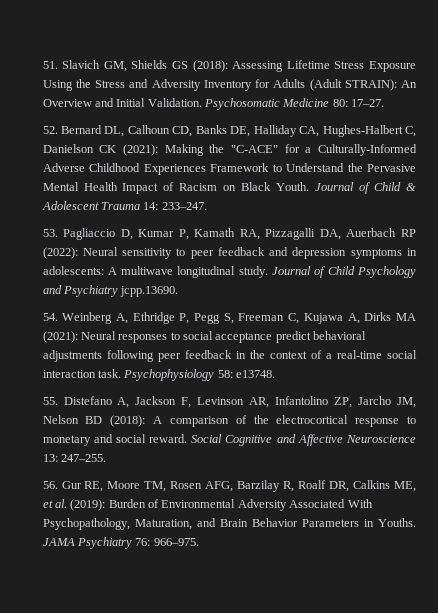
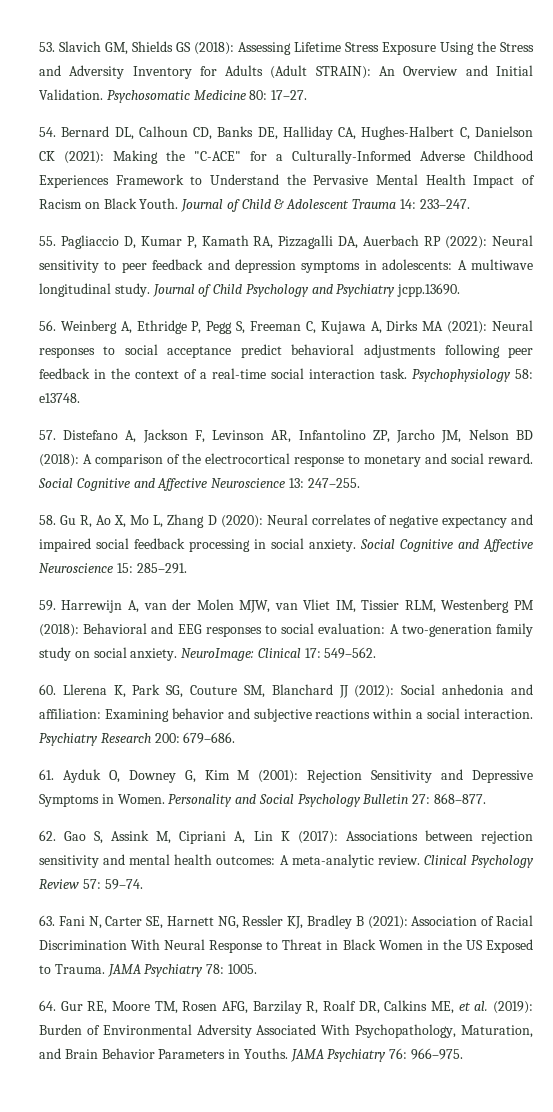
[42,61,58,69] 51. -> [38,42,55,52] 53.
[42,126,58,134] 52. -> [38,127,56,137] 54.
[42,229,58,237] 53. -> [38,236,56,246] 55.
[42,313,58,321] 54. -> [38,320,56,331] 56.
[42,397,58,405] 55. -> [38,430,56,440] 57.
[42,481,58,489] 56. -> [38,514,533,528] [38,538,533,552] [38,563,187,574] [38,599,534,613] [38,623,533,637] [38,647,377,661] [38,684,533,698] [38,708,534,722] [38,732,236,746] [38,769,533,783] [38,793,486,807] [38,830,533,844] [38,854,534,868] [38,879,143,890] [38,915,533,929] [38,939,533,953] [38,964,257,977] [38,1000,56,1011] 58. Gu R, Ao X, Mo L, Zhang D (2020): Neural correlates of negative expectancy and impaired social feedback processing in social anxiety. Social Cognitive and Affective Neuroscience 15: 285–291. // 59. Harrewijn A, van der Molen MJW, van Vliet IM, Tissier RLM, Westenberg PM (2018): Behavioral and EEG responses to social evaluation: A two-generation family study on social anxiety. NeuroImage: Clinical 17: 549–562. // 60. Llerena K, Park SG, Couture SM, Blanchard JJ (2012): Social anhedonia and affiliation: Examining behavior and subjective reactions within a social interaction. Psychiatry Research 200: 679–686. // 61. Ayduk O, Downey G, Kim M (2001): Rejection Sensitivity and Depressive Symptoms in Women. Personality and Social Psychology Bulletin 27: 868–877. // 62. Gao S, Assink M, Cipriani A, Lin K (2017): Associations between rejection sensitivity and mental health outcomes: A meta-analytic review. Clinical Psychology Review 57: 59–74. // 63. Fani N, Carter SE, Harnett NG, Ressler KJ, Bradley B (2021): Association of Racial Discrimination With Neural Response to Threat in Black Women in the US Exposed to Trauma. JAMA Psychiatry 78: 1005. // 64.

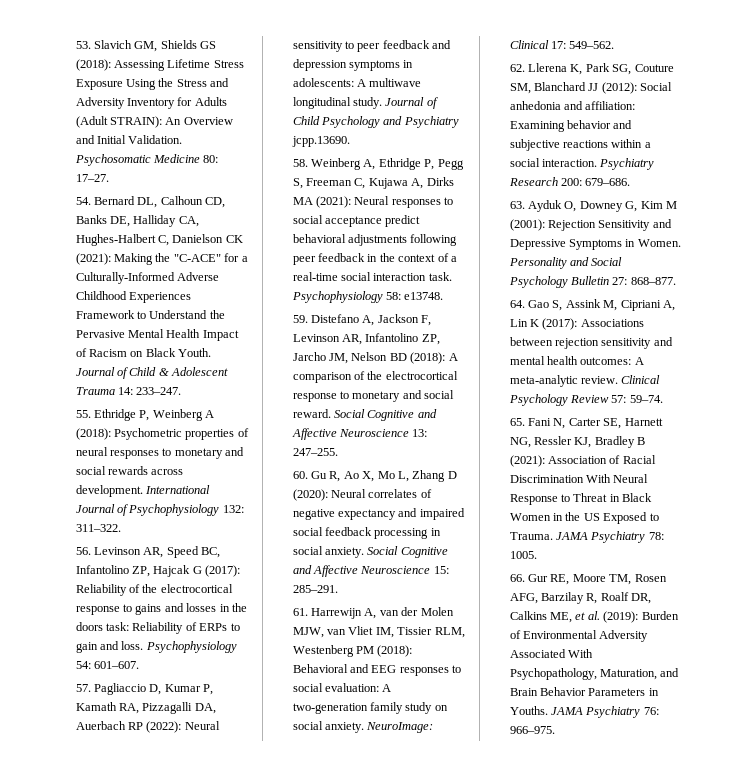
(56, 241) none -> [94,409,215,421] [75,428,249,440] [75,447,245,459] [75,466,184,475] [75,485,211,497] [75,504,244,516] [75,524,121,532] [75,546,221,558] [75,565,241,577] [75,584,233,596] [75,603,247,615] [75,622,240,634] [75,641,237,653] [75,661,140,669] [75,684,91,692] Ethridge P, Weinberg A (2018): Psychometric properties of neural responses to monetary and social rewards across development. International Journal of Psychophysiology 132: 311–322. // 56. Levinson AR, Speed BC, Infantolino ZP, Hajcak G (2017): Reliability of the electrocortical response to gains and losses in the doors task: Reliability of ERPs to gain and loss. Psychophysiology 54: 601–607. // 57.
[38,320,56,331] 56. -> [292,159,308,167] 58.
[38,430,56,440] 57. -> [292,315,308,323] 59.
[38,515,56,525] 58. -> [292,471,308,479] 60.
[38,600,56,611] 59. -> [292,608,308,616] 61.
[38,684,56,695] 60. -> [509,64,525,72] 62.
[38,769,54,780] 61. -> [509,201,525,209] 63.
[38,830,56,841] 62. -> [509,300,525,308] 64.
[38,915,55,926] 63. -> [509,418,525,426] 65.
[38,1000,56,1011] 64. -> [509,574,525,582] 66.

